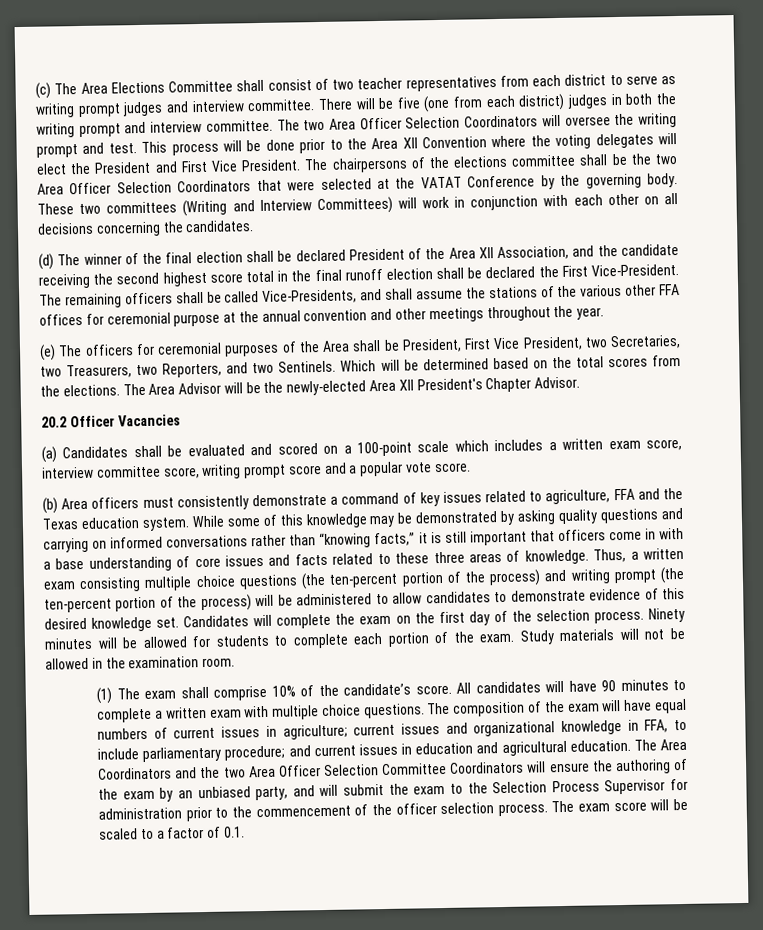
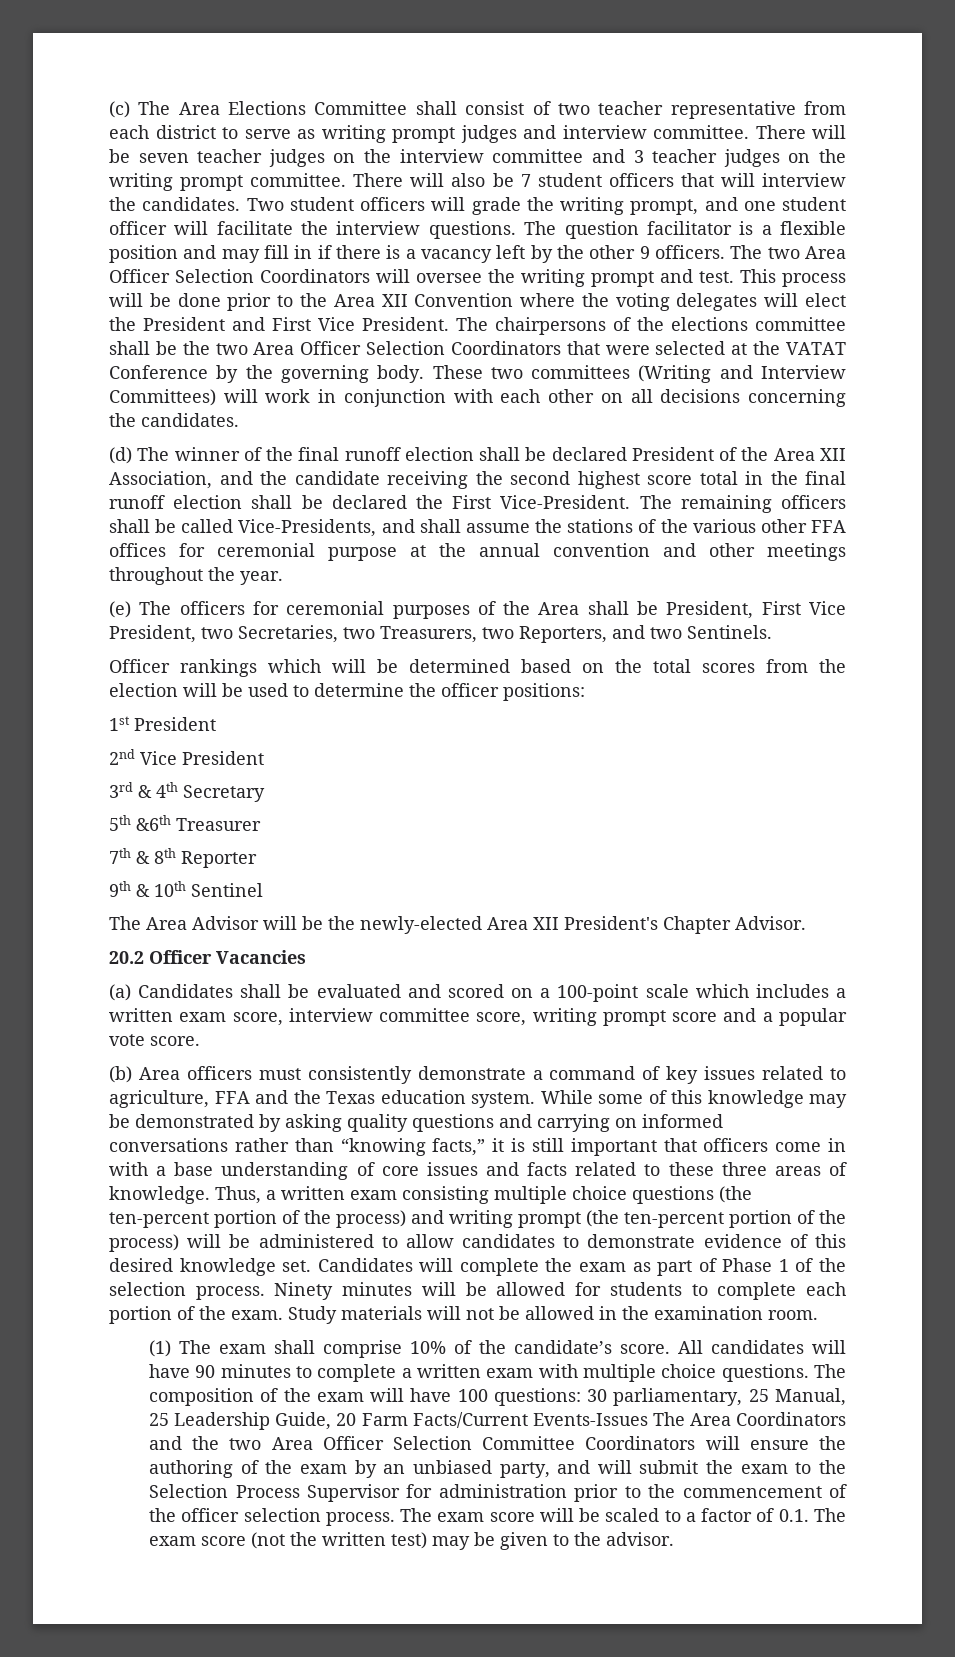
[405,76,497,92] representatives -> [670,101,796,119] representative
[396,93,676,113] [36,119,273,138] five (one from each district) judges in both the writing prompt and interview committee. -> [138,149,847,167] [109,173,846,191] [109,197,846,215] [109,221,847,239] [109,245,725,263] seven teacher judges on the interview committee and 3 teacher judges on the writing prompt committee. There will also be 7 student officers that will interview the candidates. Two student officers will grade the writing prompt, and one student officer will facilitate the interview questions. The question facilitator is a flexible position and may fill in if there is a vacancy left by the other 9 officers.
(193, 258) none -> [344,447,401,461] runoff
[340,360,377,372] Which -> [109,659,321,677] // Officer rankings which
[62,384,120,397] elections. -> [109,683,585,701] [109,716,216,731] [109,749,264,765] [109,782,265,802] [109,815,261,831] [109,848,257,868] [109,881,263,897] election will be used to determine the officer positions: // 1st President // 2nd Vice President // 3rd & 4th Secretary // 5th &6th Treasurer // 7th & 8th Reporter // 9th & 10th Sentinel //
[395,611,490,626] on the first day -> [632,1258,789,1276] as part of Phase 1
[654,698,688,714] [97,719,687,740] [97,739,631,763] equal numbers of current issues in agriculture; current issues and organizational knowledge in FFA, to include parliamentary procedure; and current issues in education and agricultural education. -> [457,1388,846,1406] [149,1412,648,1430] 100 questions: 30 parliamentary, 25 Manual, 25 Leadership Guide, 20 Farm Facts/Current Events-Issues
(246, 832) none -> [814,1508,847,1522] [149,1532,675,1550] The exam score (not the written test) may be given to the advisor.

